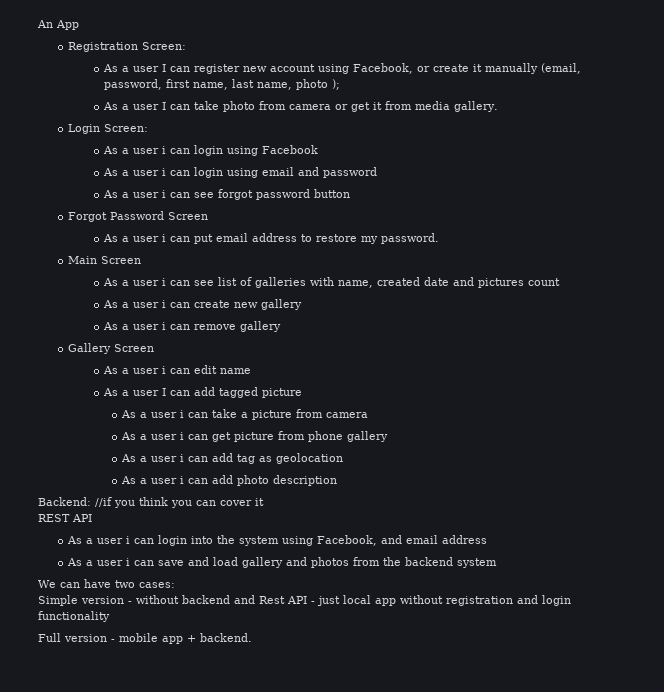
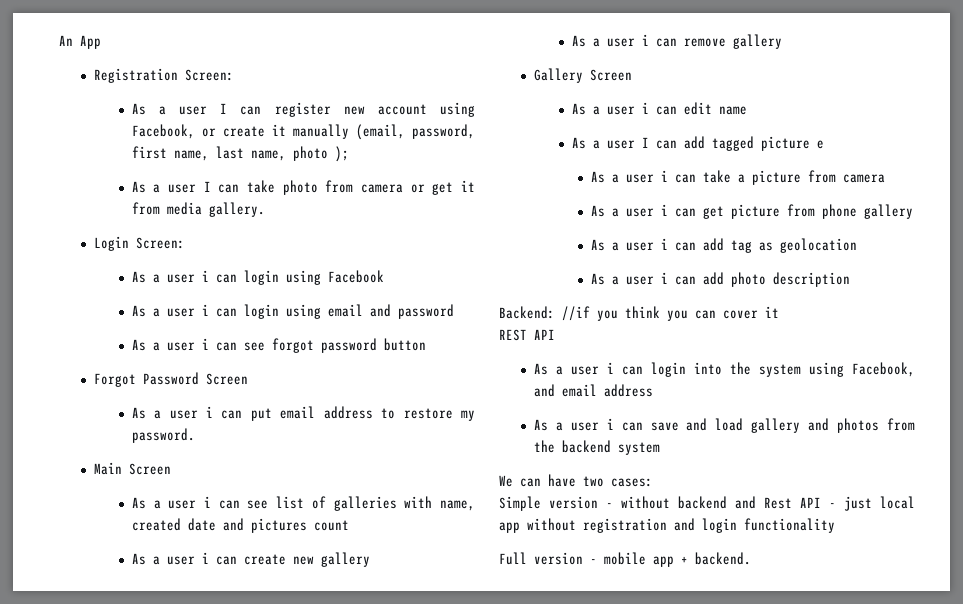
(303, 393) none -> [816,140,824,149] e

